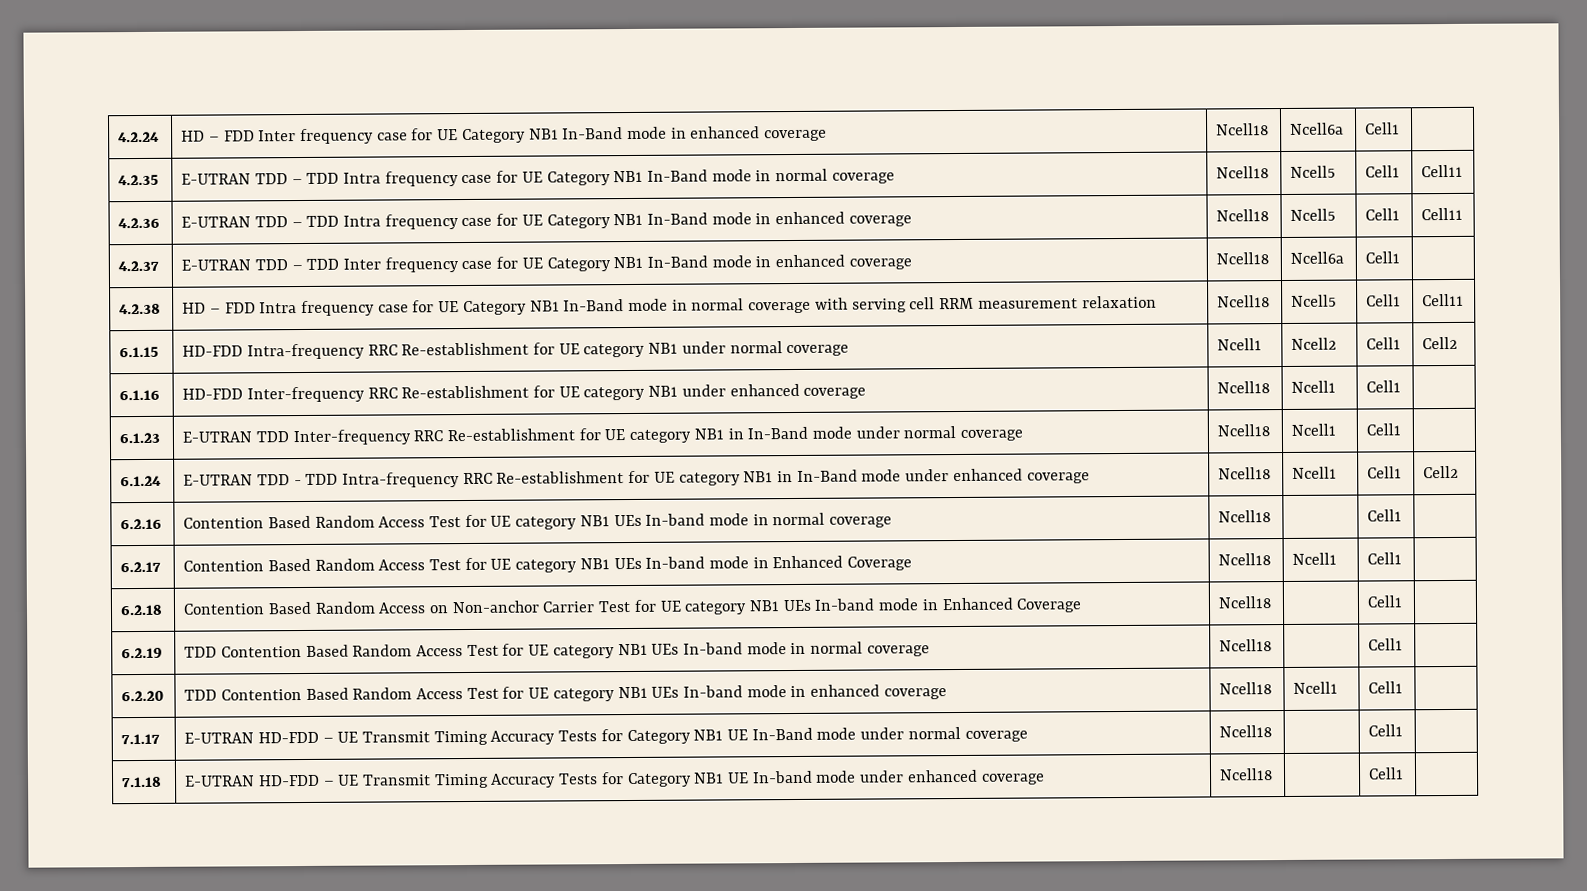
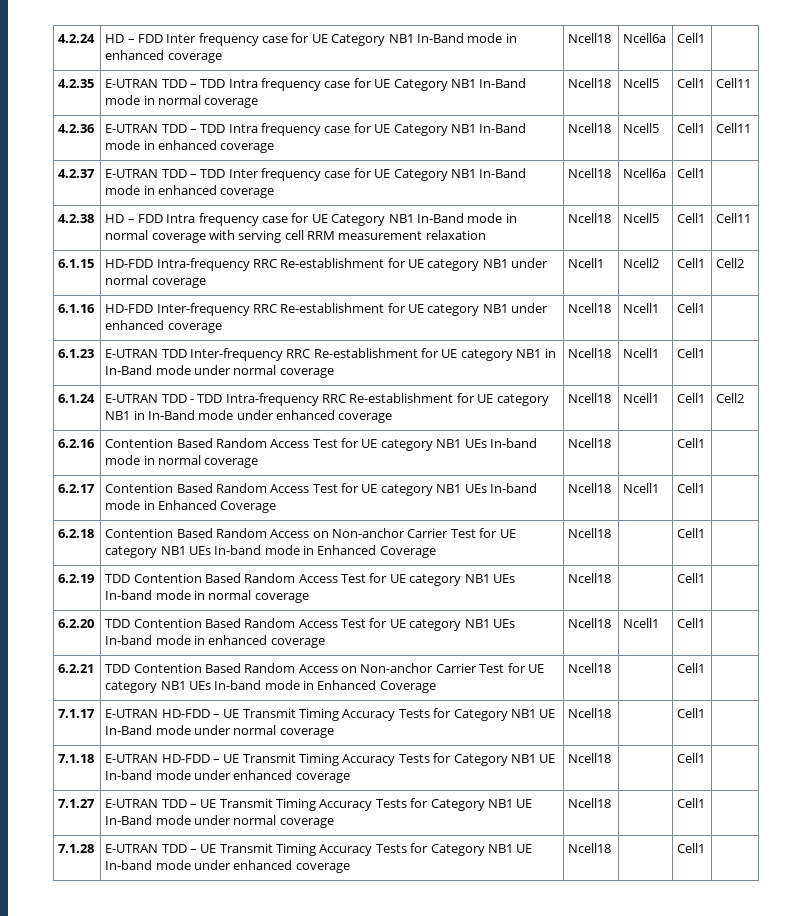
(1404, 687) none -> [58,664,95,673] [105,663,544,673] [105,680,436,693] [568,663,612,673] [677,663,706,673] // 6.2.21 | TDD Contention Based Random Access on Non-anchor Carrier Test for UE category NB1 UEs In-band mode in Enhanced Coverage | Ncell18 | | Cell1 |
(1405, 773) none -> [58,799,96,808] [105,798,533,811] [105,815,334,828] [568,798,612,808] [677,798,706,808] [58,844,95,853] [105,843,533,856] [105,860,350,873] [568,843,612,853] [677,843,706,853] // 7.1.27 | E-UTRAN TDD – UE Transmit Timing Accuracy Tests for Category NB1 UE In-Band mode under normal coverage | Ncell18 | | Cell1 | // 7.1.28 | E-UTRAN TDD – UE Transmit Timing Accuracy Tests for Category NB1 UE In-band mode under enhanced coverage | Ncell18 | | Cell1 |

